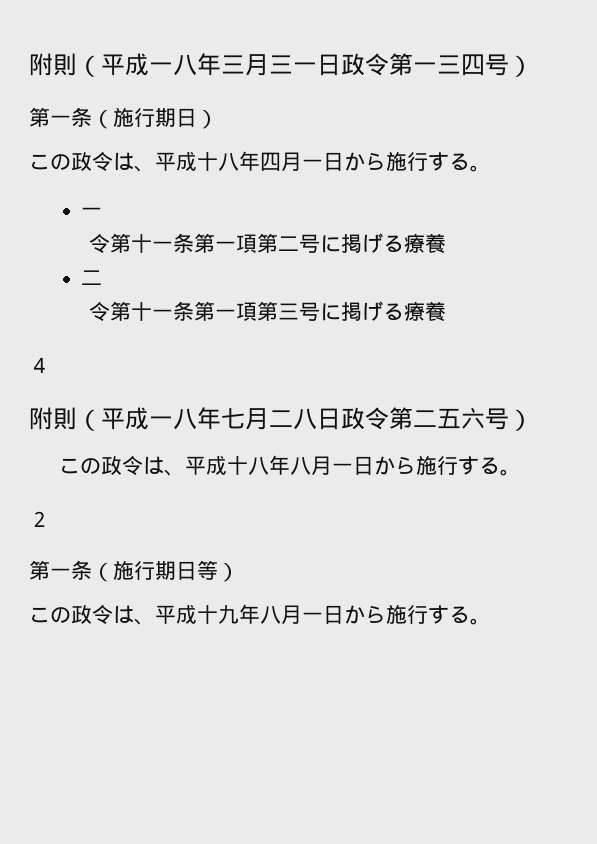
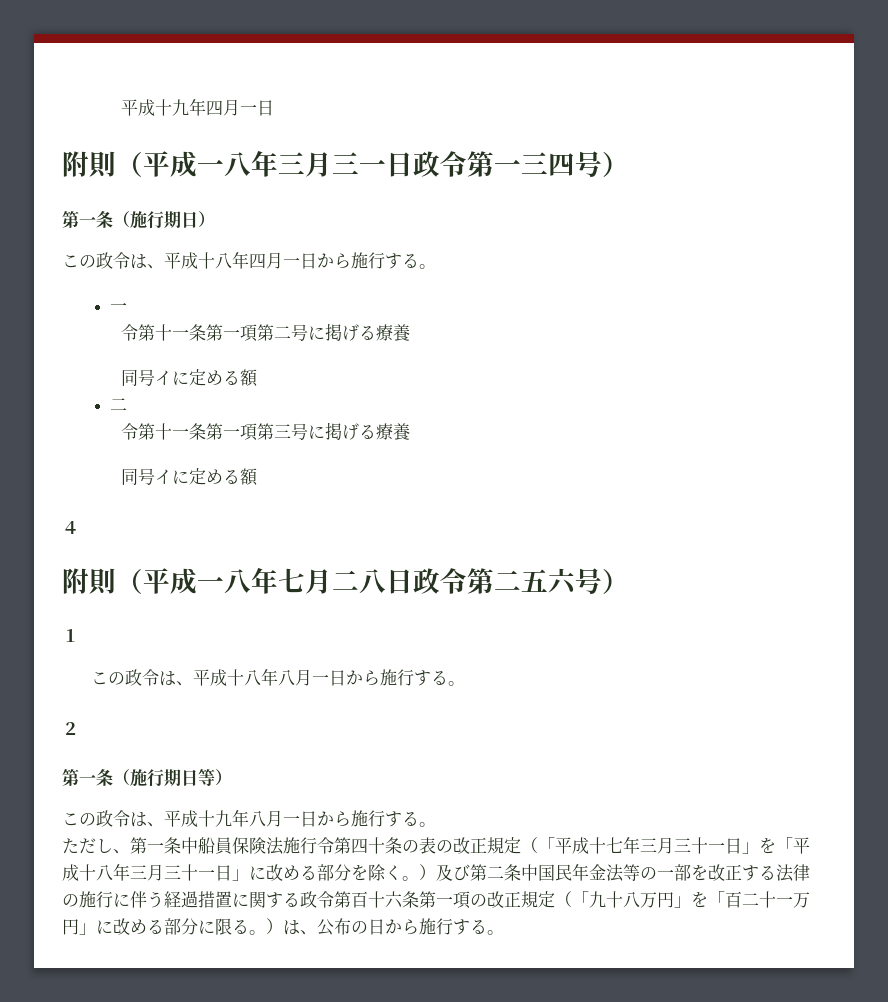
(29, 64) none -> [120,98,274,116] 平成十九年四月一日 //
(446, 243) none -> [120,369,258,387] // 同号イに定める額
(446, 311) none -> [120,468,258,486] // 同号イに定める額
(533, 420) none -> [62,629,79,642] // １
(491, 621) none -> [62,836,810,855] [62,863,810,882] [62,891,810,909] [62,918,504,936] // ただし、第一条中船員保険法施行令第四十条の表の改正規定（「平成十七年三月三十一日」を「平成十八年三月三十一日」に改める部分を除く。）及び第二条中国民年金法等の一部を改正する法律の施行に伴う経過措置に関する政令第百十六条第一項の改正規定（「九十八万円」を「百二十一万円」に改める部分に限る。）は、公布の日から施行する。

